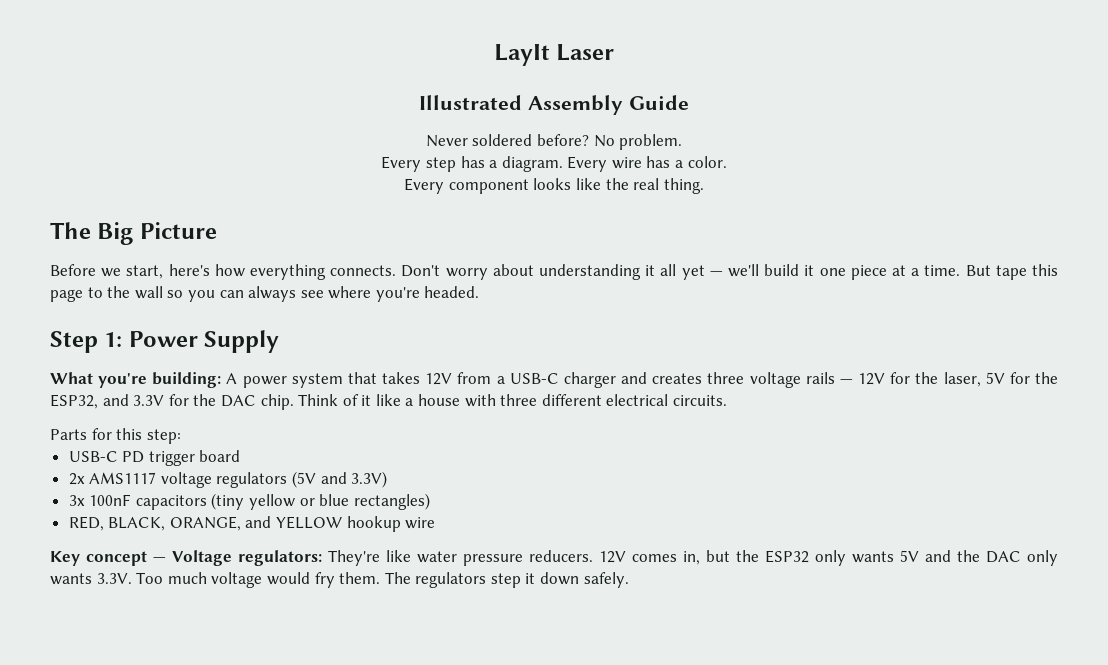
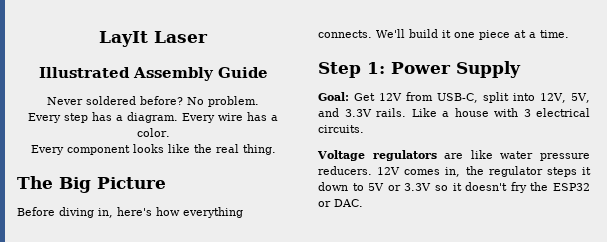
[101,265,164,279] we start, -> [59,207,113,218] diving in,
[401,264,760,280] Don't worry about understanding it all yet — we'll -> [376,29,405,38] We'll
[965,264,1059,280] [50,286,480,302] [50,330,280,353] [50,372,1058,388] [50,394,401,410] But tape this page to the wall so you can always see where you're headed. // Step 1: Power Supply // What you're building: A power system that takes 12V from a USB-C charger and creates three voltage rails — 12V for the laser, 5V for the ESP32, and 3.3V for the DAC chip. Think of it like -> [318,61,521,78] [318,92,591,103] [318,108,437,117] // Step 1: Power Supply // Goal: Get 12V from USB-C, split into 12V, 5V, and 3.3V rails. Like
[500,394,602,406] three different -> [523,109,531,117] 3
[50,428,181,444] [68,450,241,466] [68,471,388,488] [68,493,430,510] [68,516,436,532] [50,550,380,566] Parts for this step: // USB-C PD trigger board // 2x AMS1117 voltage regulators (5V and 3.3V) // 3x 100nF capacitors (tiny yellow or blue rectangles) // RED, BLACK, ORANGE, and YELLOW hookup wire // Key concept — Voltage regulators: They're -> [317,150,464,161] Voltage regulators are
[706,550,1058,566] [50,572,629,588] but the ESP32 only wants 5V and the DAC only wants 3.3V. Too much voltage would fry them. The regulators step it down safely. -> [465,166,591,177] [318,182,590,193] [318,199,363,207] the regulator steps it down to 5V or 3.3V so it doesn't fry the ESP32 or DAC.

